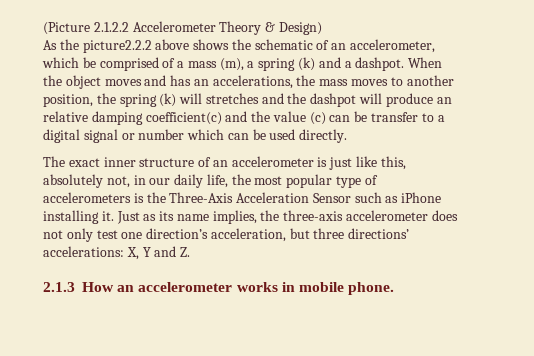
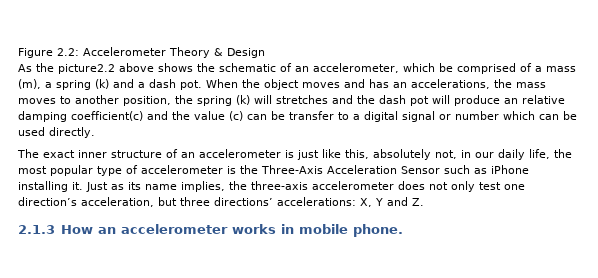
[43,22,129,35] (Picture 2.1.2.2 -> [18,48,79,58] Figure 2.2:
[278,22,322,35] Design) -> [227,48,265,58] Design
[82,40,152,53] picture2.2.2 -> [58,64,115,74] picture2.2
[355,57,405,71] dashpot. -> [149,79,202,90] dash pot.
[310,93,357,107] dashpot -> [379,95,429,106] dash pot
[43,192,131,203] accelerometers -> [141,165,223,174] accelerometer

